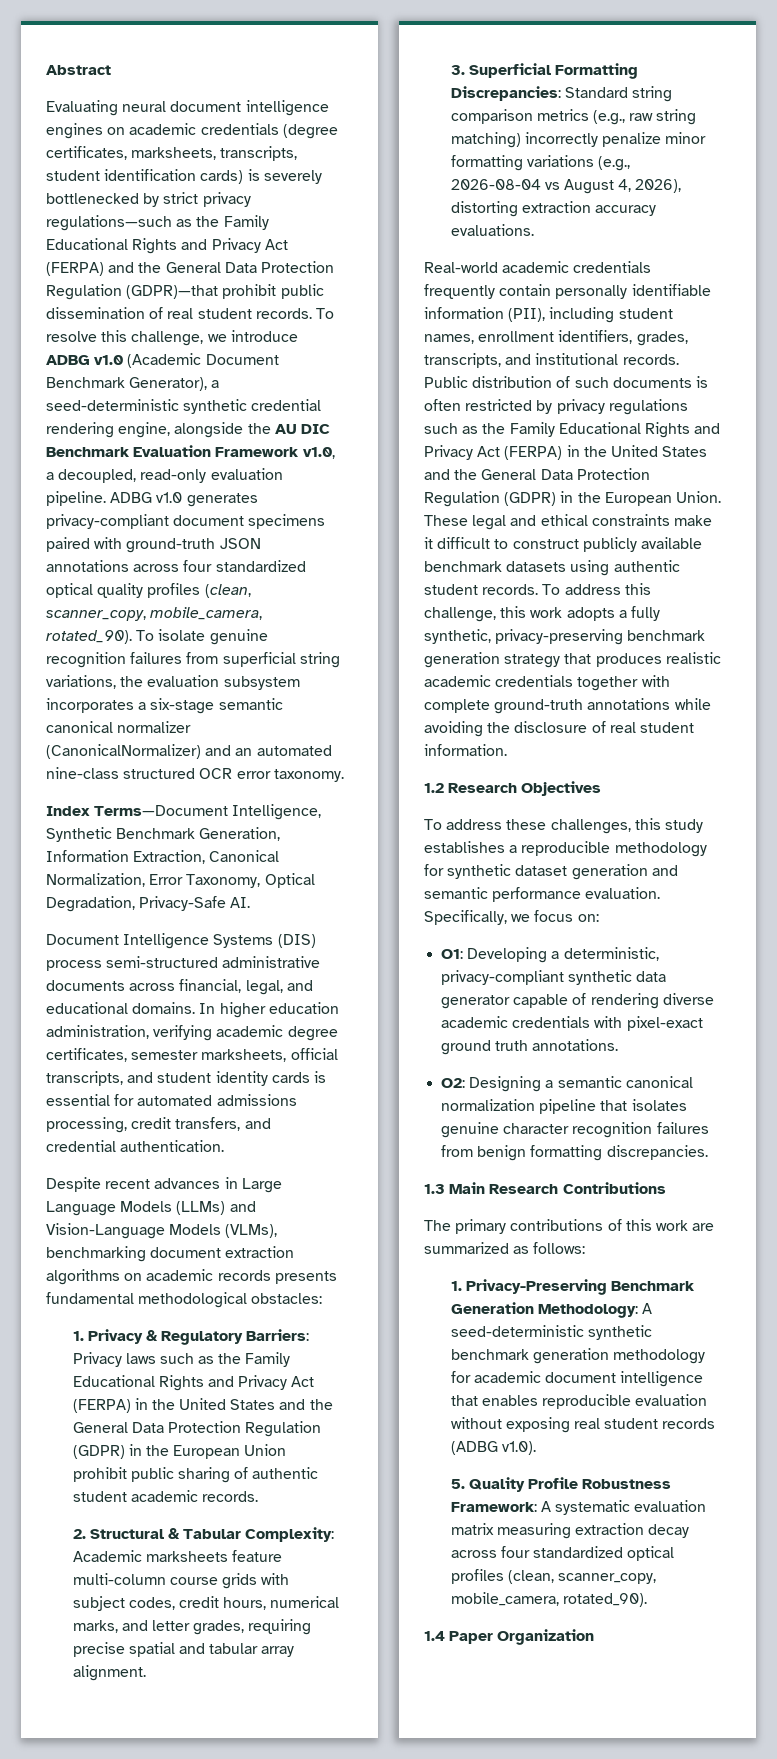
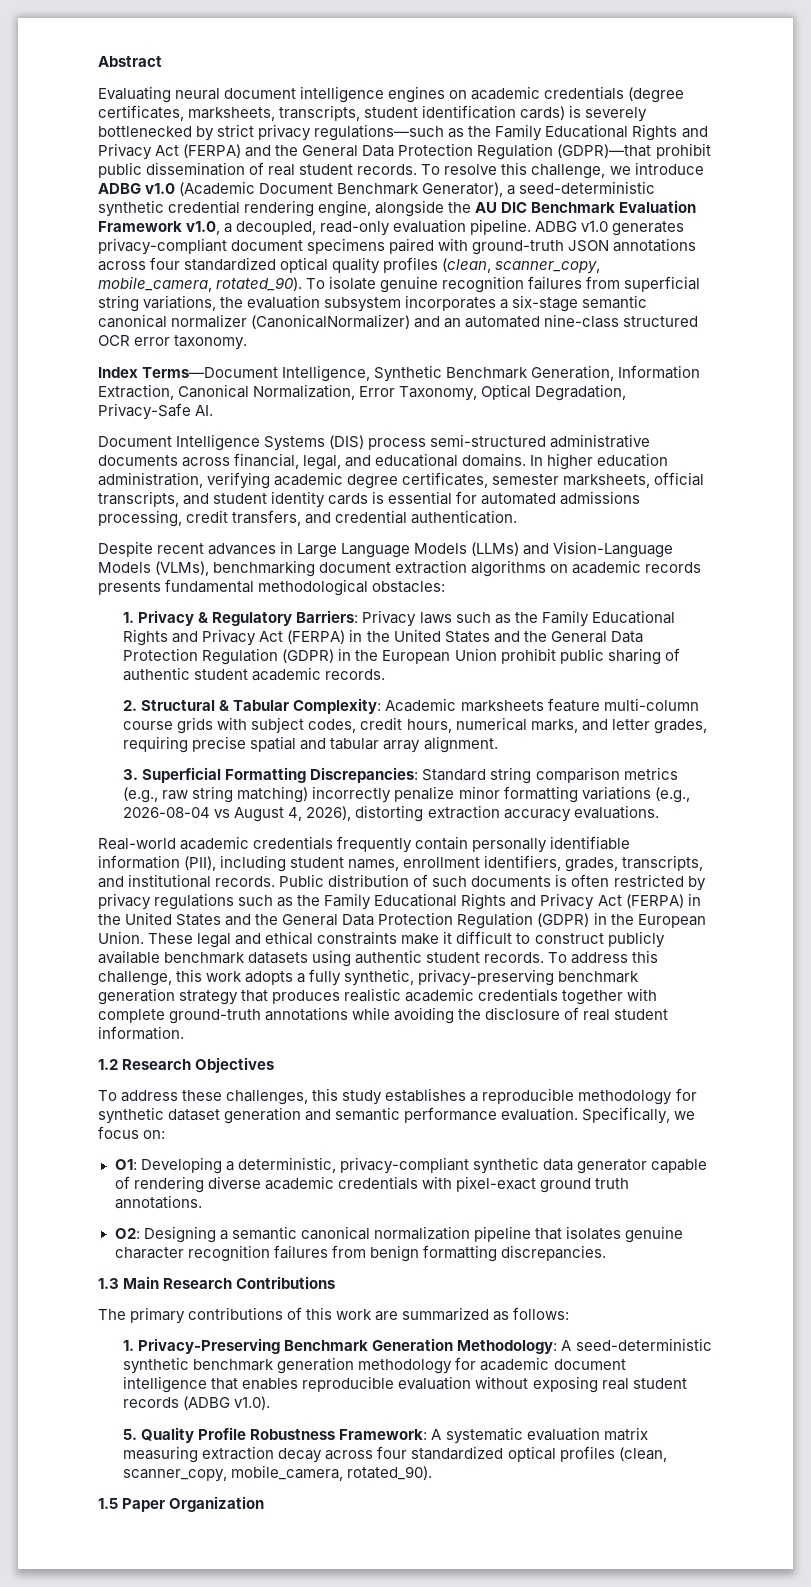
[424,1631,445,1641] 1.4 -> [98,1498,118,1509] 1.5

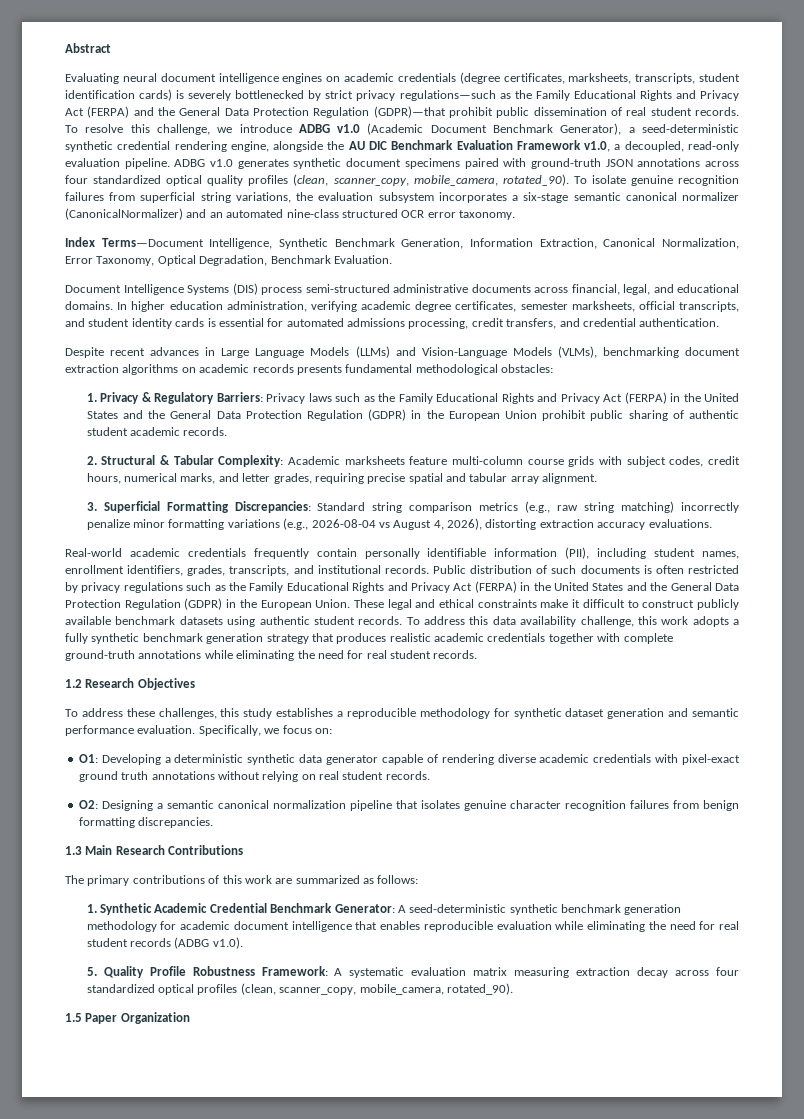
[98,238,227,255] privacy-compliant -> [293,158,342,169] synthetic
[98,403,214,420] Privacy-Safe AI. -> [270,255,392,264] Benchmark Evaluation.
(659, 956) none -> [492,616,577,627] data availability
[344,969,555,986] synthetic, privacy-preserving -> [91,633,140,644] synthetic
[394,1007,669,1024] [98,1026,184,1040] avoiding the disclosure of real student information. -> [236,650,478,661] eliminating the need for real student records.
[237,1157,469,1174] deterministic, privacy-compliant -> [174,754,244,763] deterministic
[114,1195,202,1209] annotations. -> [151,771,430,782] annotations without relying on real student records.
[138,1338,558,1354] Privacy-Preserving Benchmark Generation Methodology: -> [100,903,395,915] Synthetic Academic Credential Benchmark Generator:
[475,1376,598,1393] without exposing -> [555,921,716,932] while eliminating the need for

